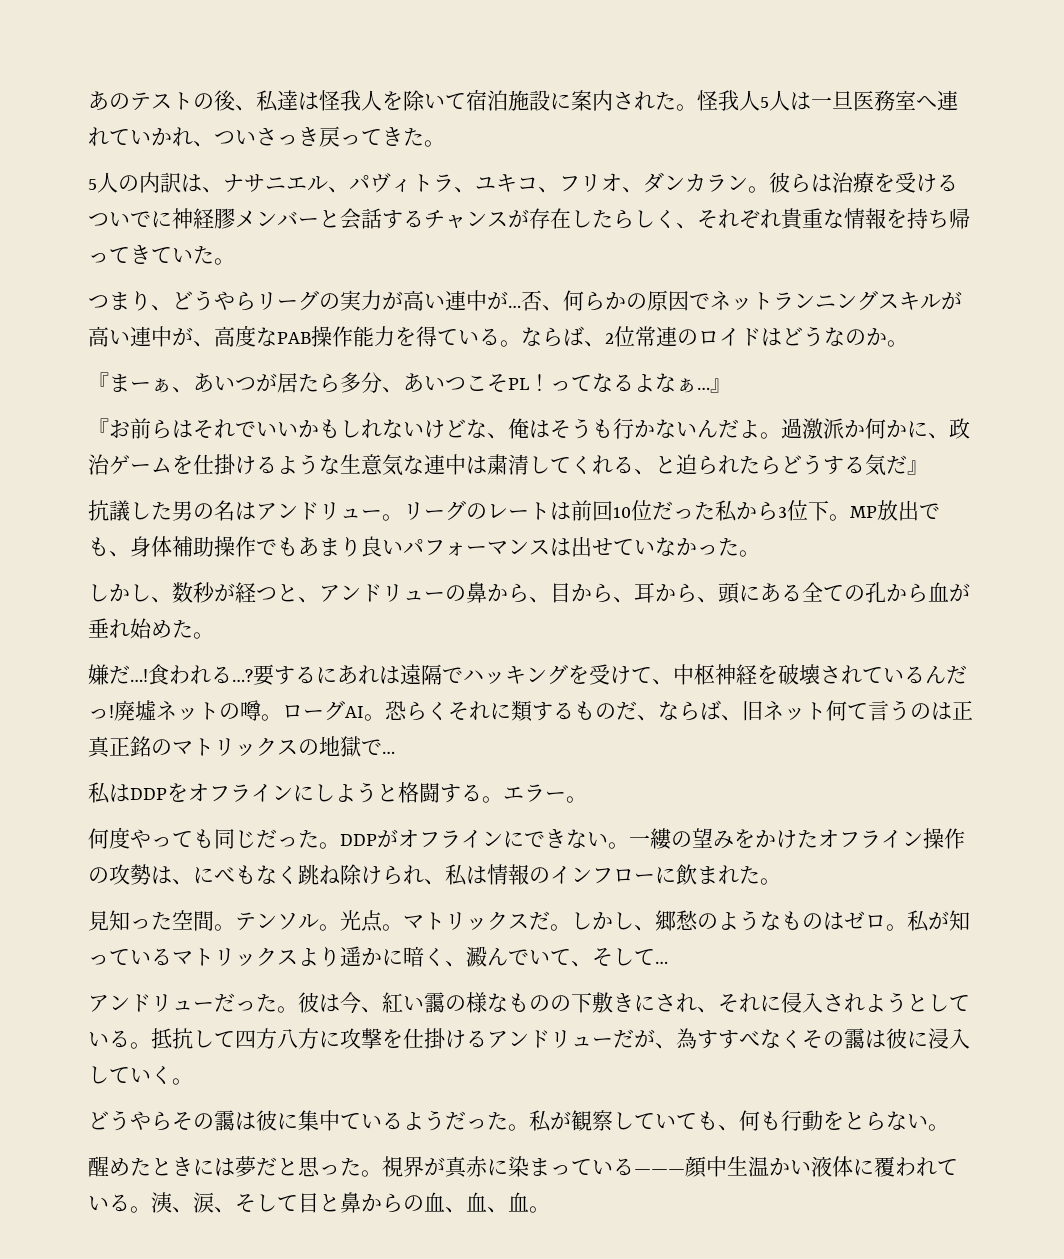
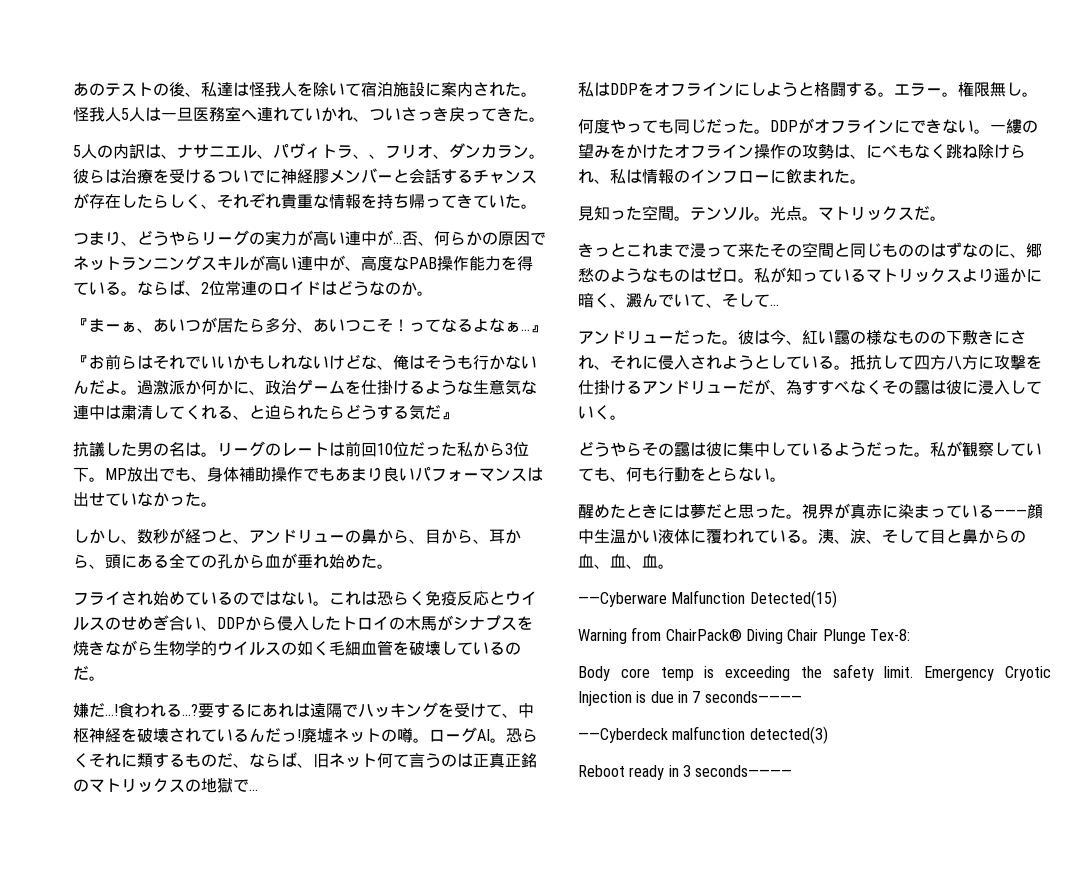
[475,174,538,192] ユキコ -> (369, 156) none
[508,378,529,390] PL -> (393, 325) none
[256,502,382,520] アンドリュー -> (201, 449) none
(214, 635) none -> [73,590,537,606] [73,615,533,631] [73,640,521,656] [73,666,105,681] // フライされ始めているのではない。これは恐らく免疫反応とウイルスのせめぎ合い、DDPから侵入したトロイの木馬がシナプスを焼きながら生物学的ウイルスの如く毛細血管を破壊しているのだ。
(587, 799) none -> [958,82,1038,97] 権限無し。
[571,912,634,930] しかし -> [578,242,1010,258] // きっとこれまで浸って来たその空間と同じもののはずなのに
(340, 1120) none -> [770,442,786,456] し
(550, 1209) none -> [578,590,837,608] [578,627,910,644] [578,664,1051,681] [578,691,802,706] [578,726,828,744] [578,765,793,780] // ——Cyberware Malfunction Detected(15) // Warning from ChairPack® Diving Chair Plunge Tex-8: // Body core temp is exceeding the safety limit. Emergency Cryotic Injection is due in 7 seconds———— // ——Cyberdeck malfunction detected(3) // Reboot ready in 3 seconds————

